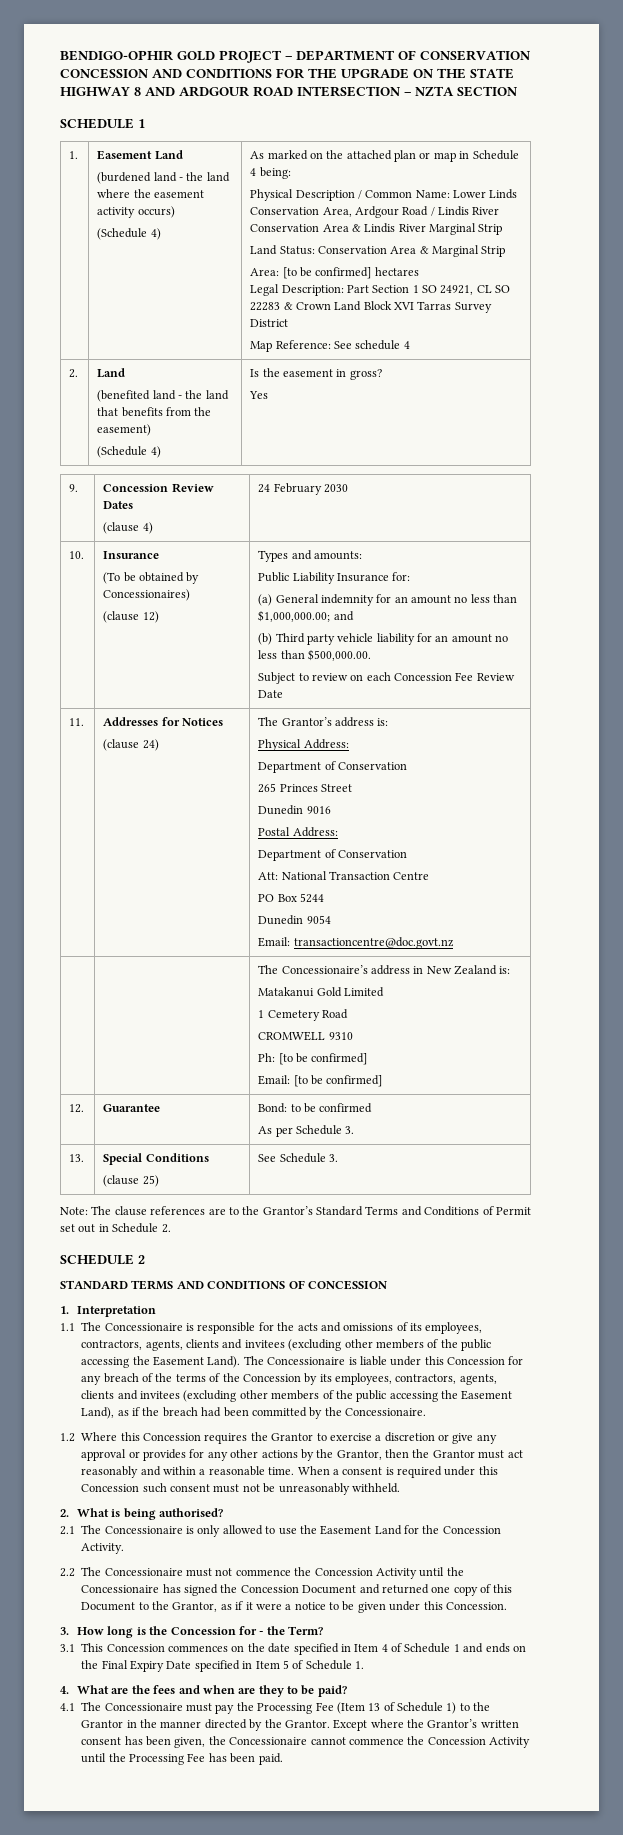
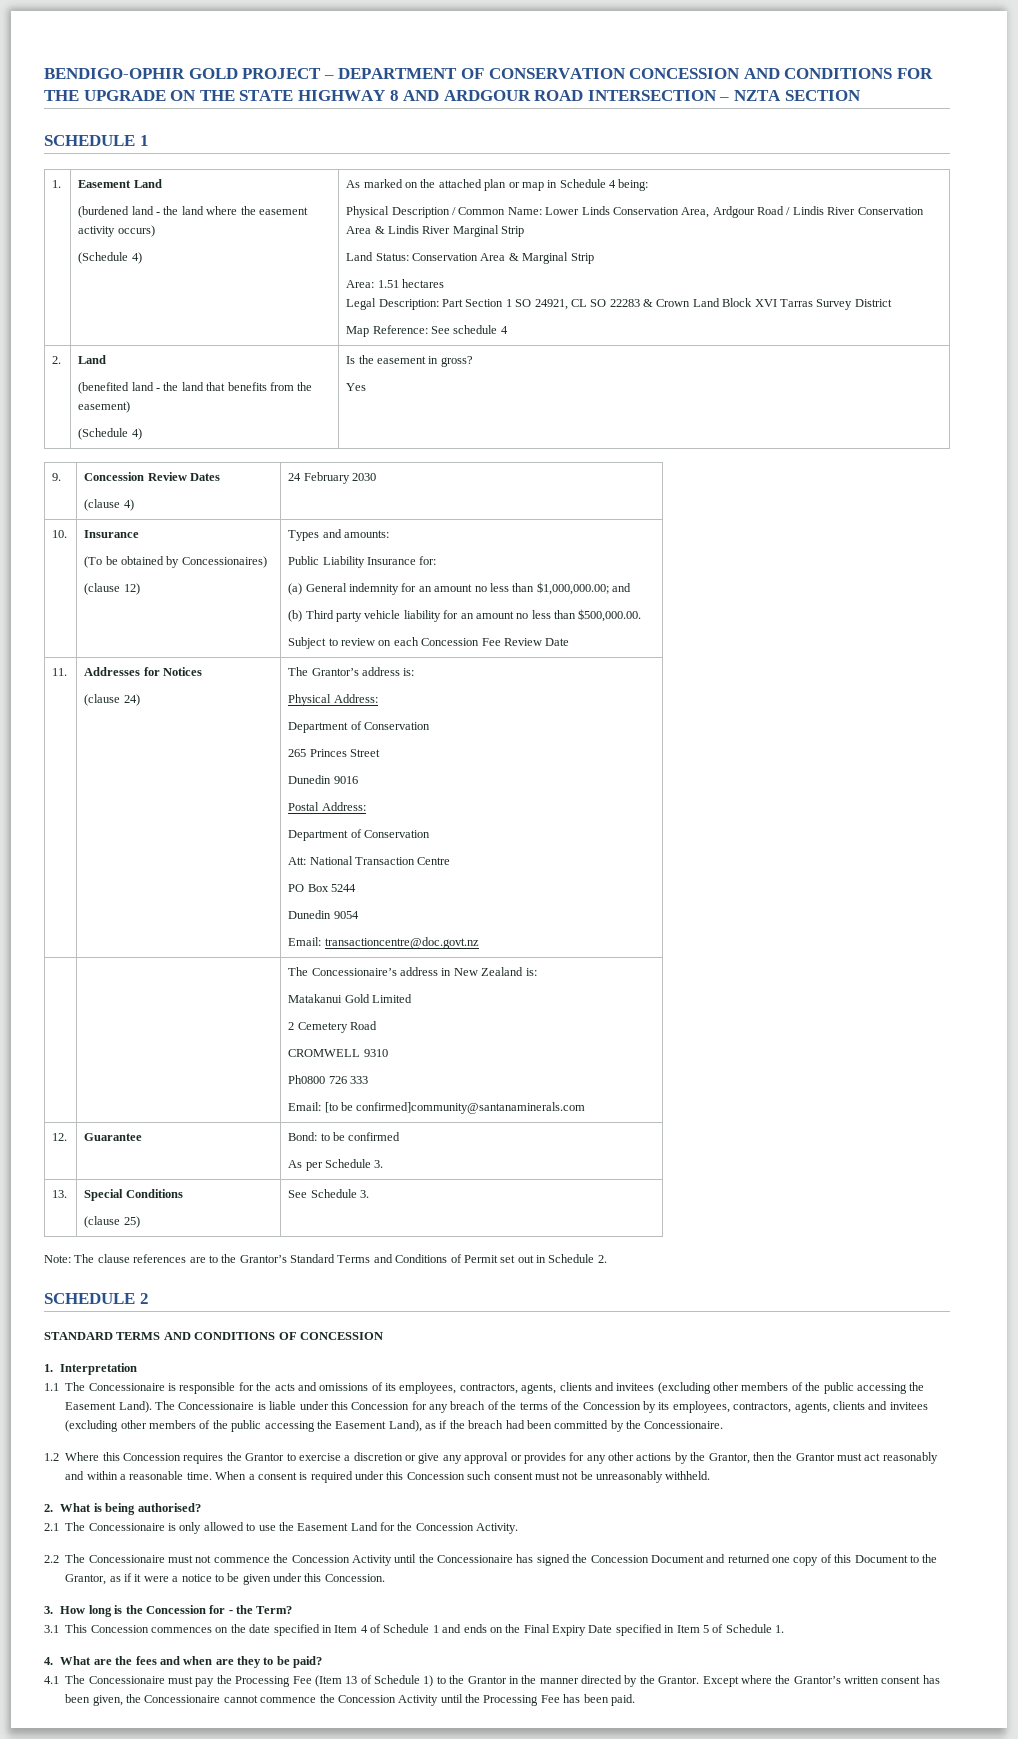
[282,267,372,279] [to be confirmed] -> [377,280,399,288] 1.51
[258,1010,265,1018] 1 -> [288,1022,295,1030] 2
[258,1053,368,1065] Ph: [to be confirmed] -> [288,1075,369,1084] Ph0800 726 333
[326,1075,383,1087] confirmed] -> [356,1102,586,1114] confirmed]community@santanaminerals.com

